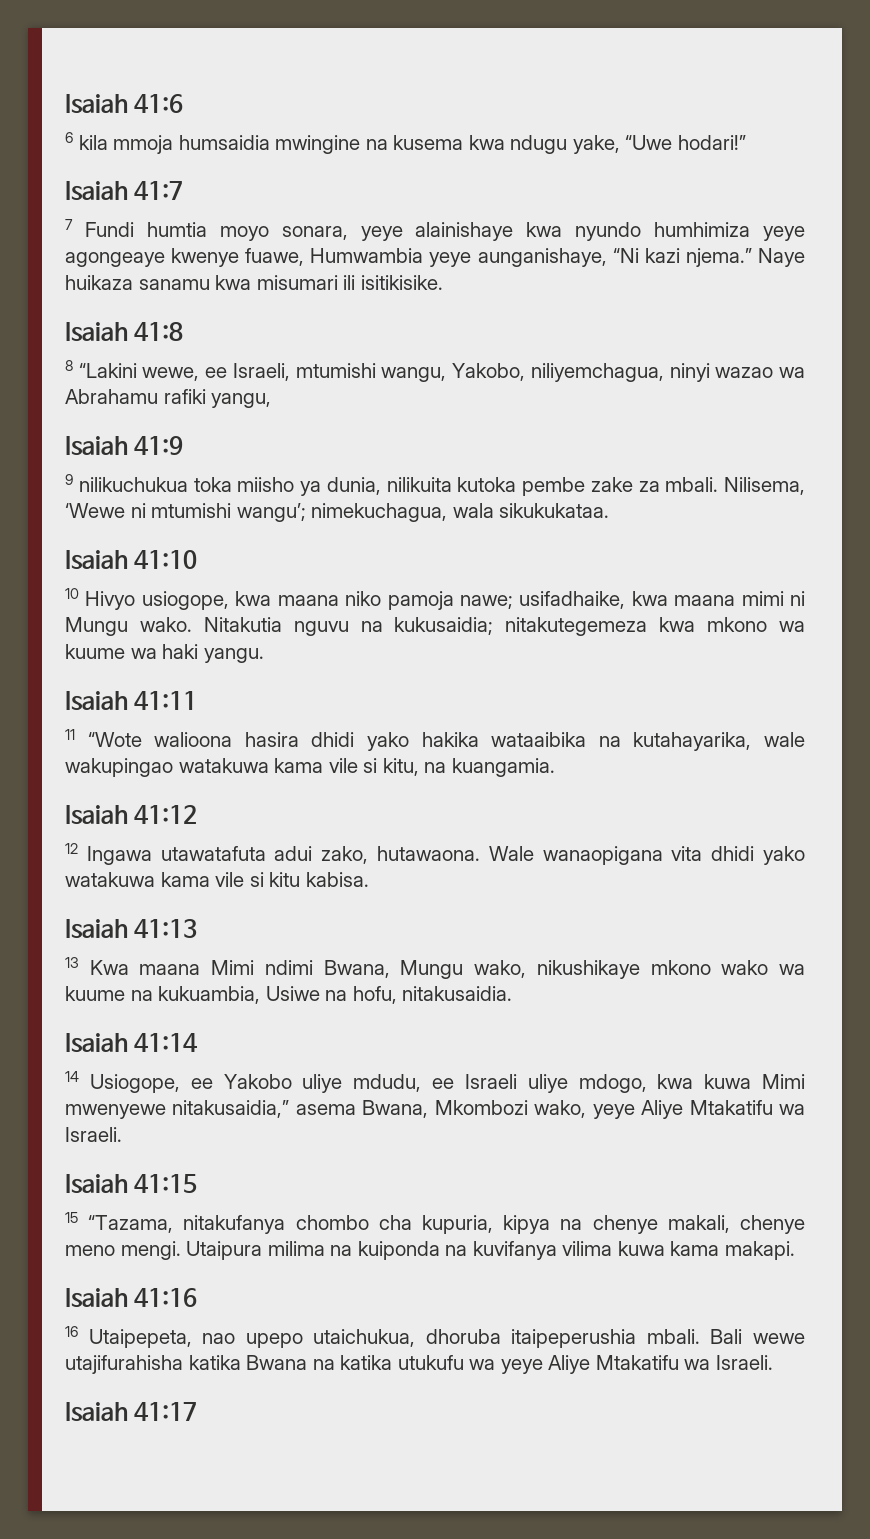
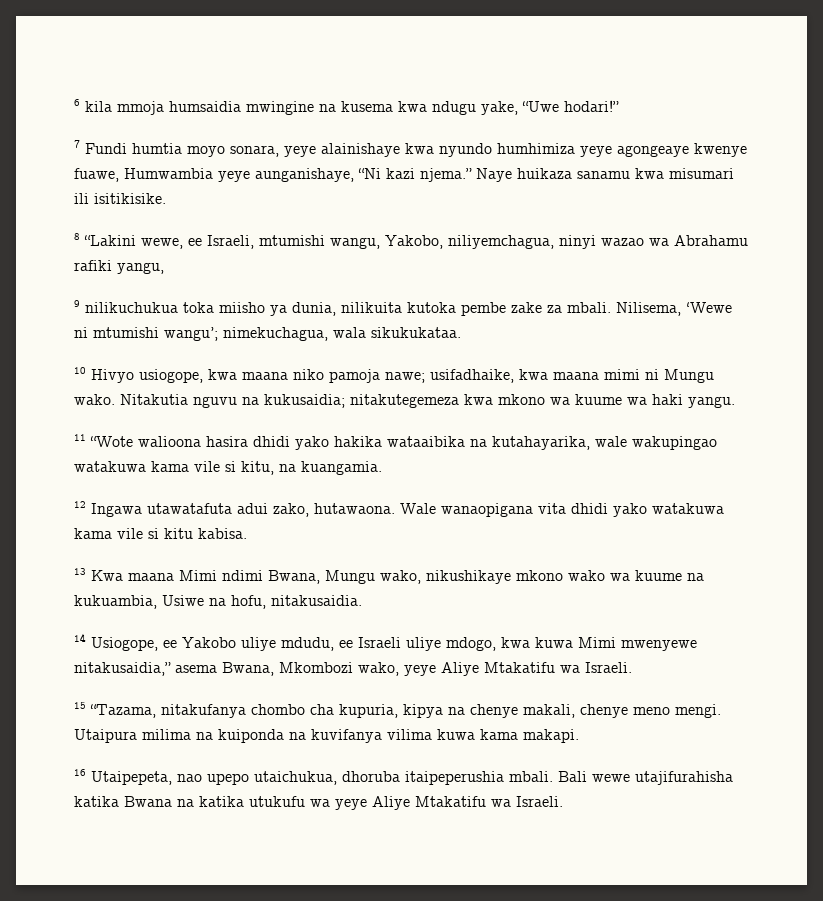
[65,94,184,114] Isaiah 41:6 // -> (74, 102) none
[65,181,184,201] // Isaiah 41:7 -> (619, 106) none
[65,322,184,342] // Isaiah 41:8 -> (166, 198) none
[65,436,184,456] // Isaiah 41:9 -> (164, 268) none
[65,550,198,570] // Isaiah 41:10 -> (461, 332) none
[65,691,198,711] // Isaiah 41:11 -> (735, 402) none
[65,805,198,825] // Isaiah 41:12 -> (382, 468) none
[65,919,198,939] // Isaiah 41:13 -> (247, 533) none
[65,1033,199,1053] // Isaiah 41:14 -> (362, 600) none
[65,1174,198,1194] // Isaiah 41:15 -> (632, 667) none
[65,1288,198,1308] // Isaiah 41:16 -> (579, 736) none
[65,1402,198,1422] // Isaiah 41:17 -> (563, 801) none

